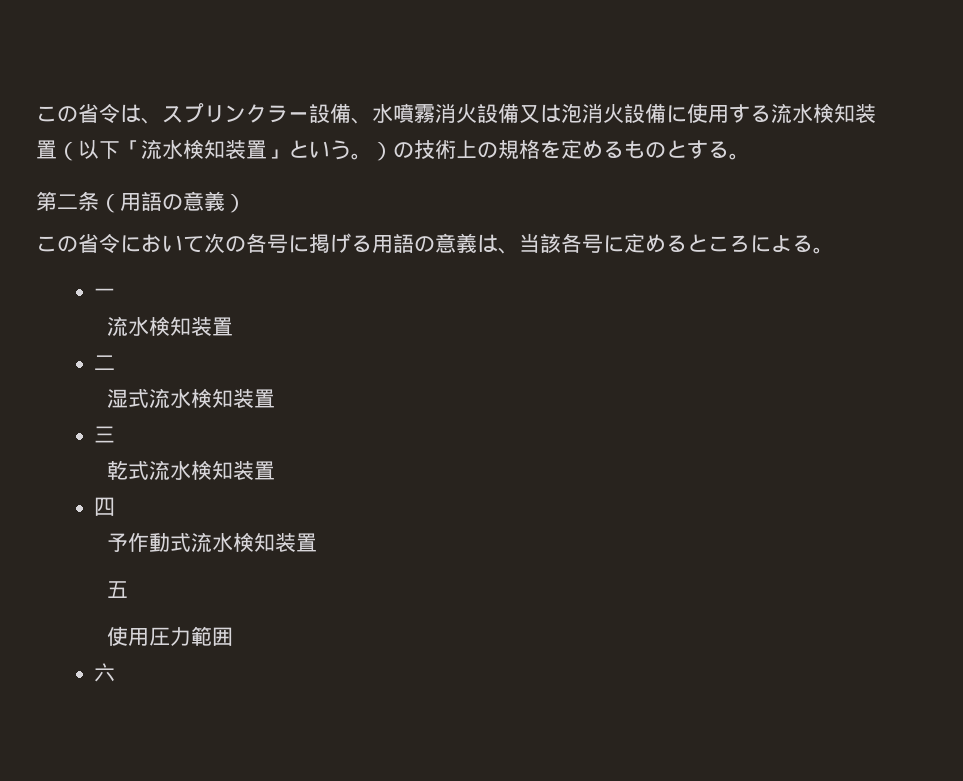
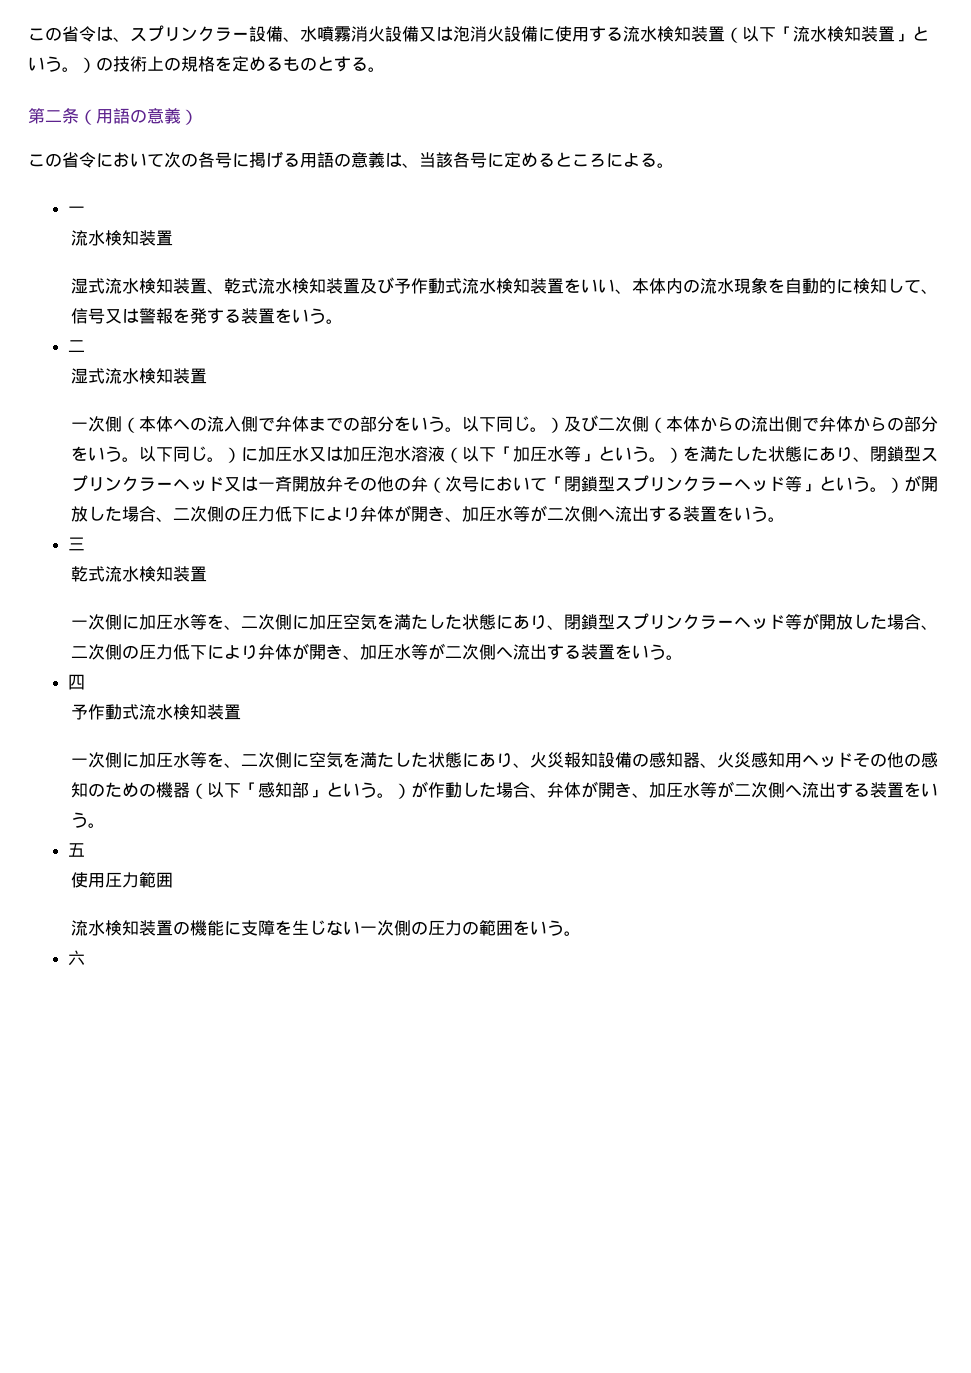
(233, 326) none -> [71,277,939,294] [71,308,344,324] // 湿式流水検知装置、乾式流水検知装置及び予作動式流水検知装置をいい、本体内の流水現象を自動的に検知して、信号又は警報を発する装置をいう。
(275, 398) none -> [71,415,939,433] [71,446,939,463] [71,475,939,493] [71,505,786,522] // 一次側（本体への流入側で弁体までの部分をいう。以下同じ。）及び二次側（本体からの流出側で弁体からの部分をいう。以下同じ。）に加圧水又は加圧泡水溶液（以下「加圧水等」という。）を満たした状態にあり、閉鎖型スプリンクラーヘッド又は一斉開放弁その他の弁（次号において「閉鎖型スプリンクラーヘッド等」という。）が開放した場合、二次側の圧力低下により弁体が開き、加圧水等が二次側へ流出する装置をいう。
(275, 470) none -> [71,613,939,630] [71,643,684,660] // 一次側に加圧水等を、二次側に加圧空気を満たした状態にあり、閉鎖型スプリンクラーヘッド等が開放した場合、二次側の圧力低下により弁体が開き、加圧水等が二次側へ流出する装置をいう。
[106,581,128,598] [106,626,233,646] 五 // 使用圧力範囲 -> [71,752,939,768] [71,781,939,799] [71,812,106,828] [68,843,86,857] [71,872,174,888] [71,920,582,936] 一次側に加圧水等を、二次側に空気を満たした状態にあり、火災報知設備の感知器、火災感知用ヘッドその他の感知のための機器（以下「感知部」という。）が作動した場合、弁体が開き、加圧水等が二次側へ流出する装置をいう。 // 五 // 使用圧力範囲 // 流水検知装置の機能に支障を生じない一次側の圧力の範囲をいう。

